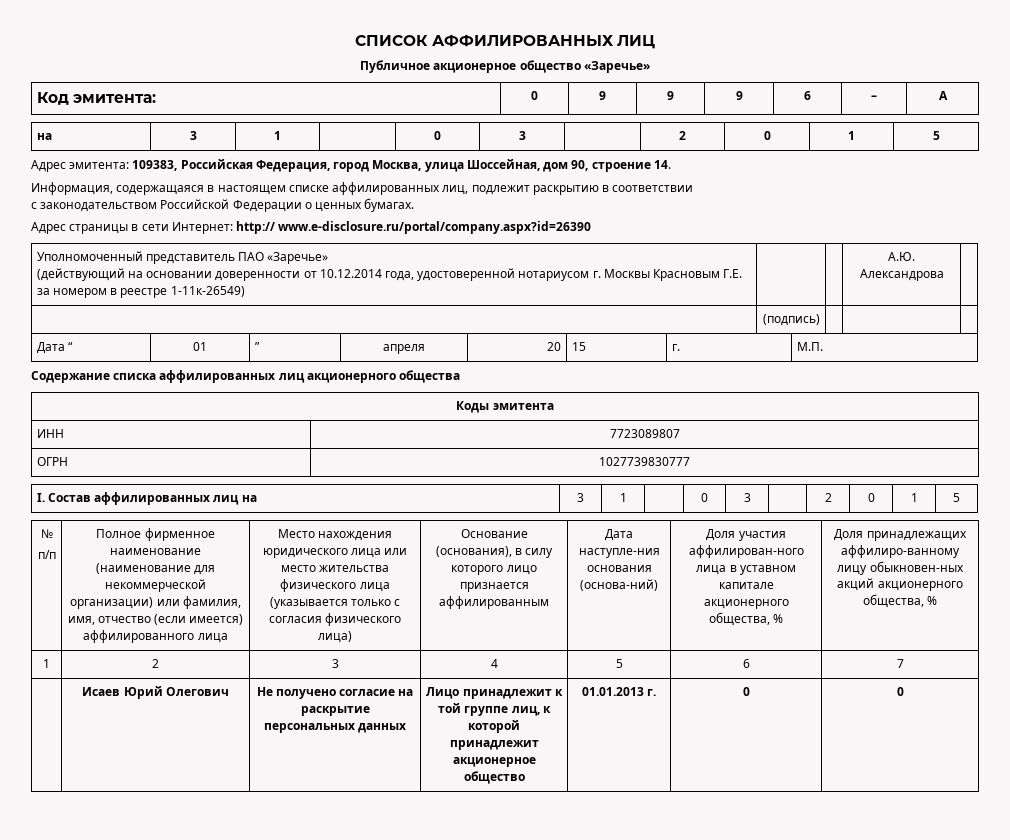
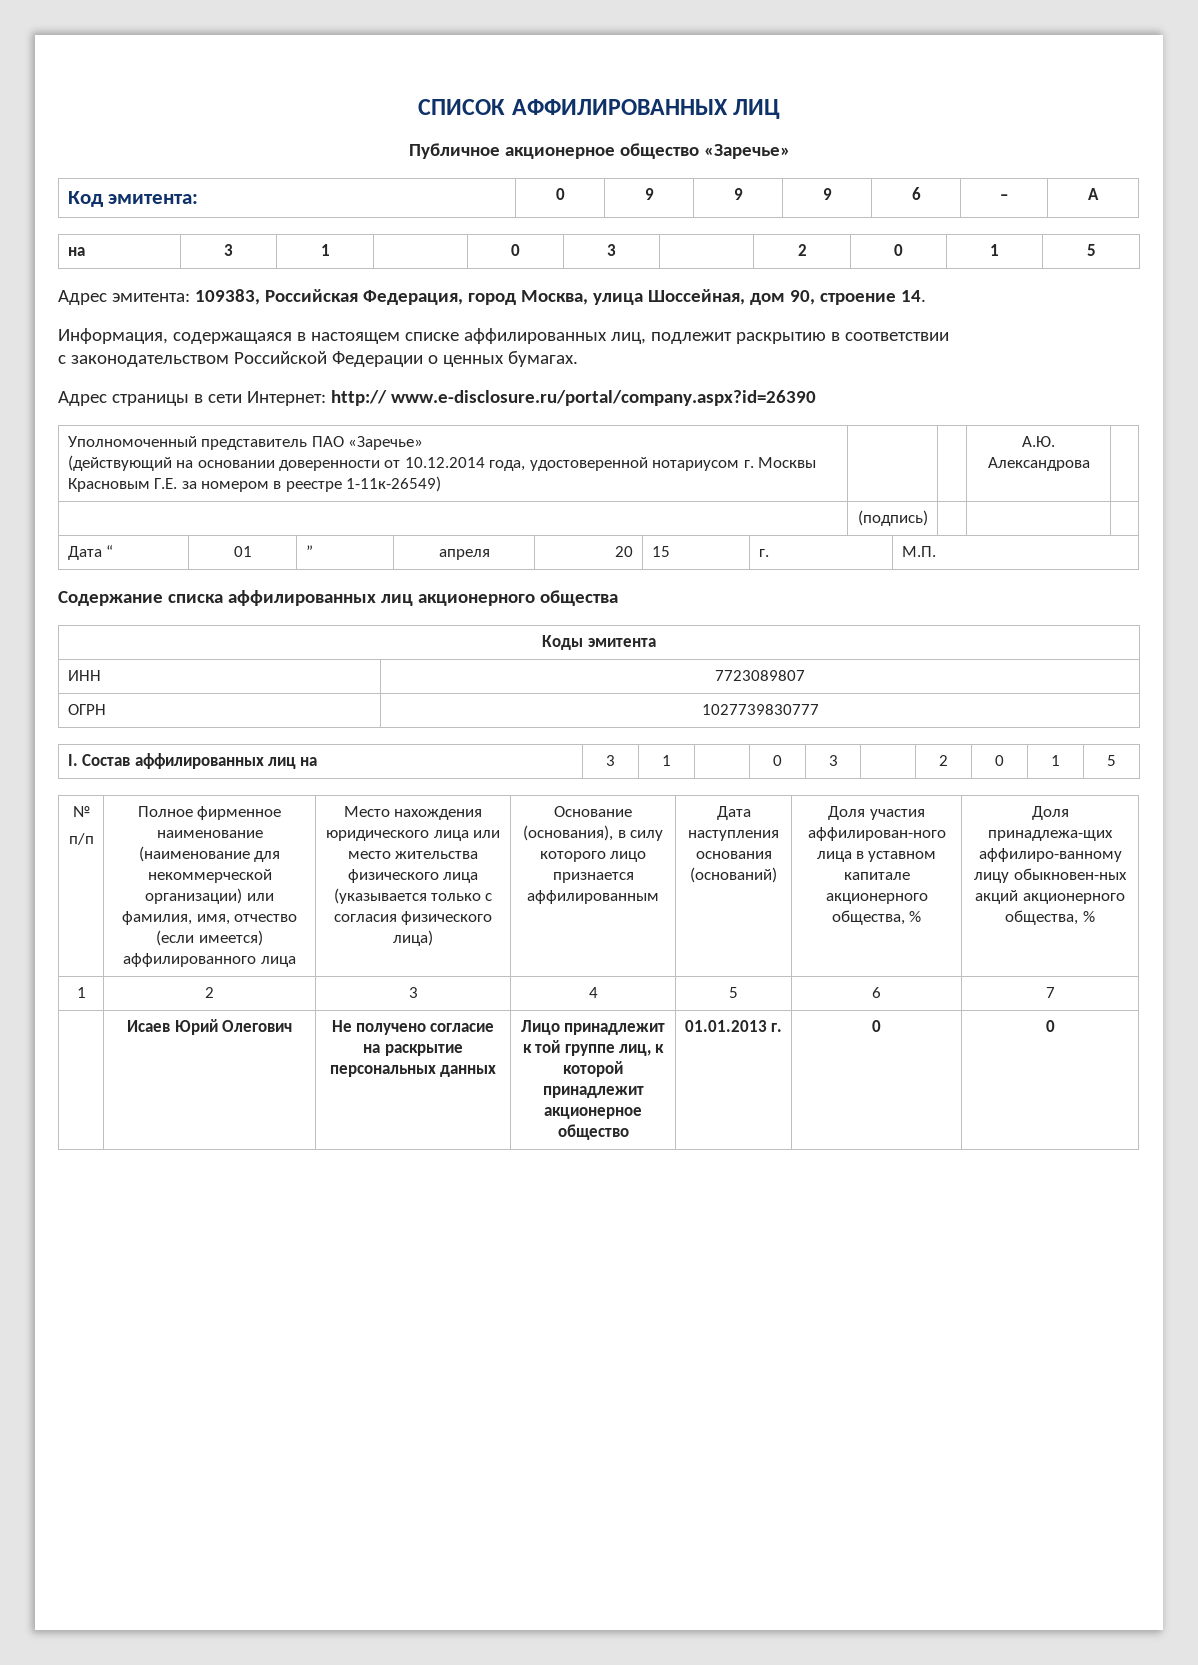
[578,548,660,558] [586,565,652,572] [580,579,658,591] наступле-ния основания (основа-ний) -> [688,830,779,841] [695,851,772,859] [690,867,777,883] наступления основания (оснований)
[866,531,967,541] принадлежащих -> [988,830,1113,841] принадлежа-щих

